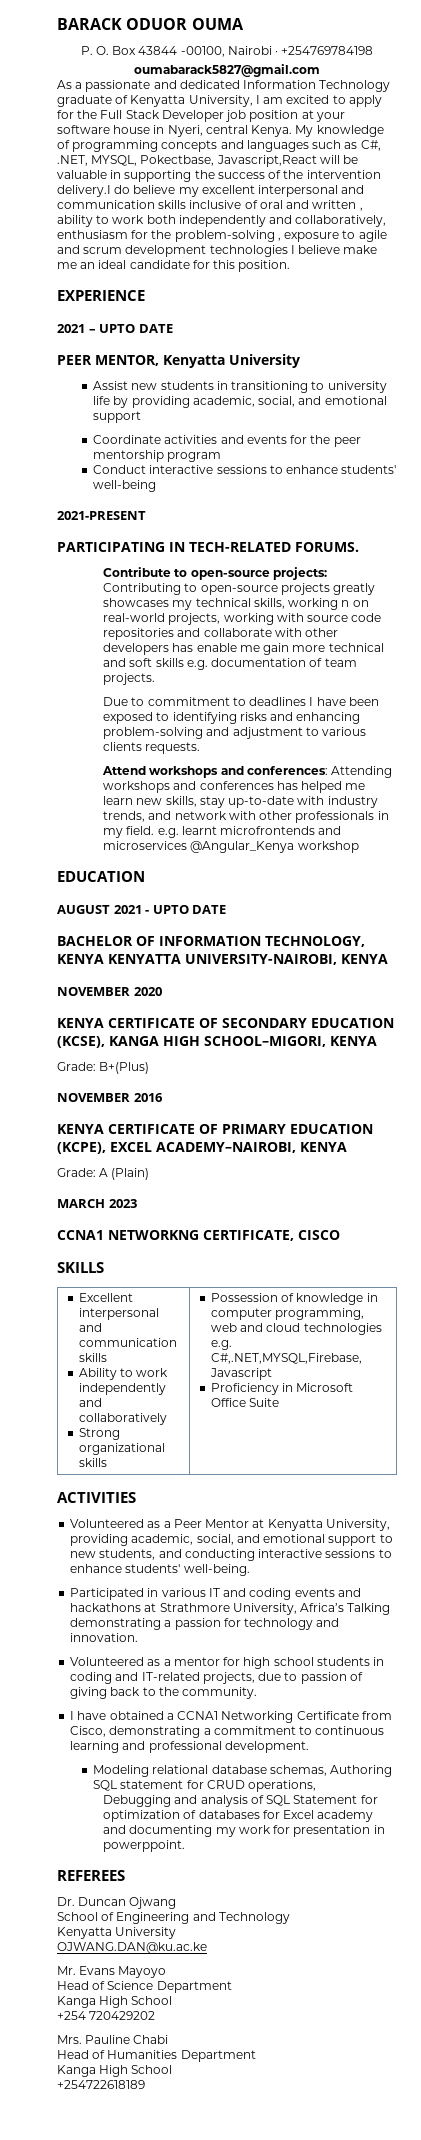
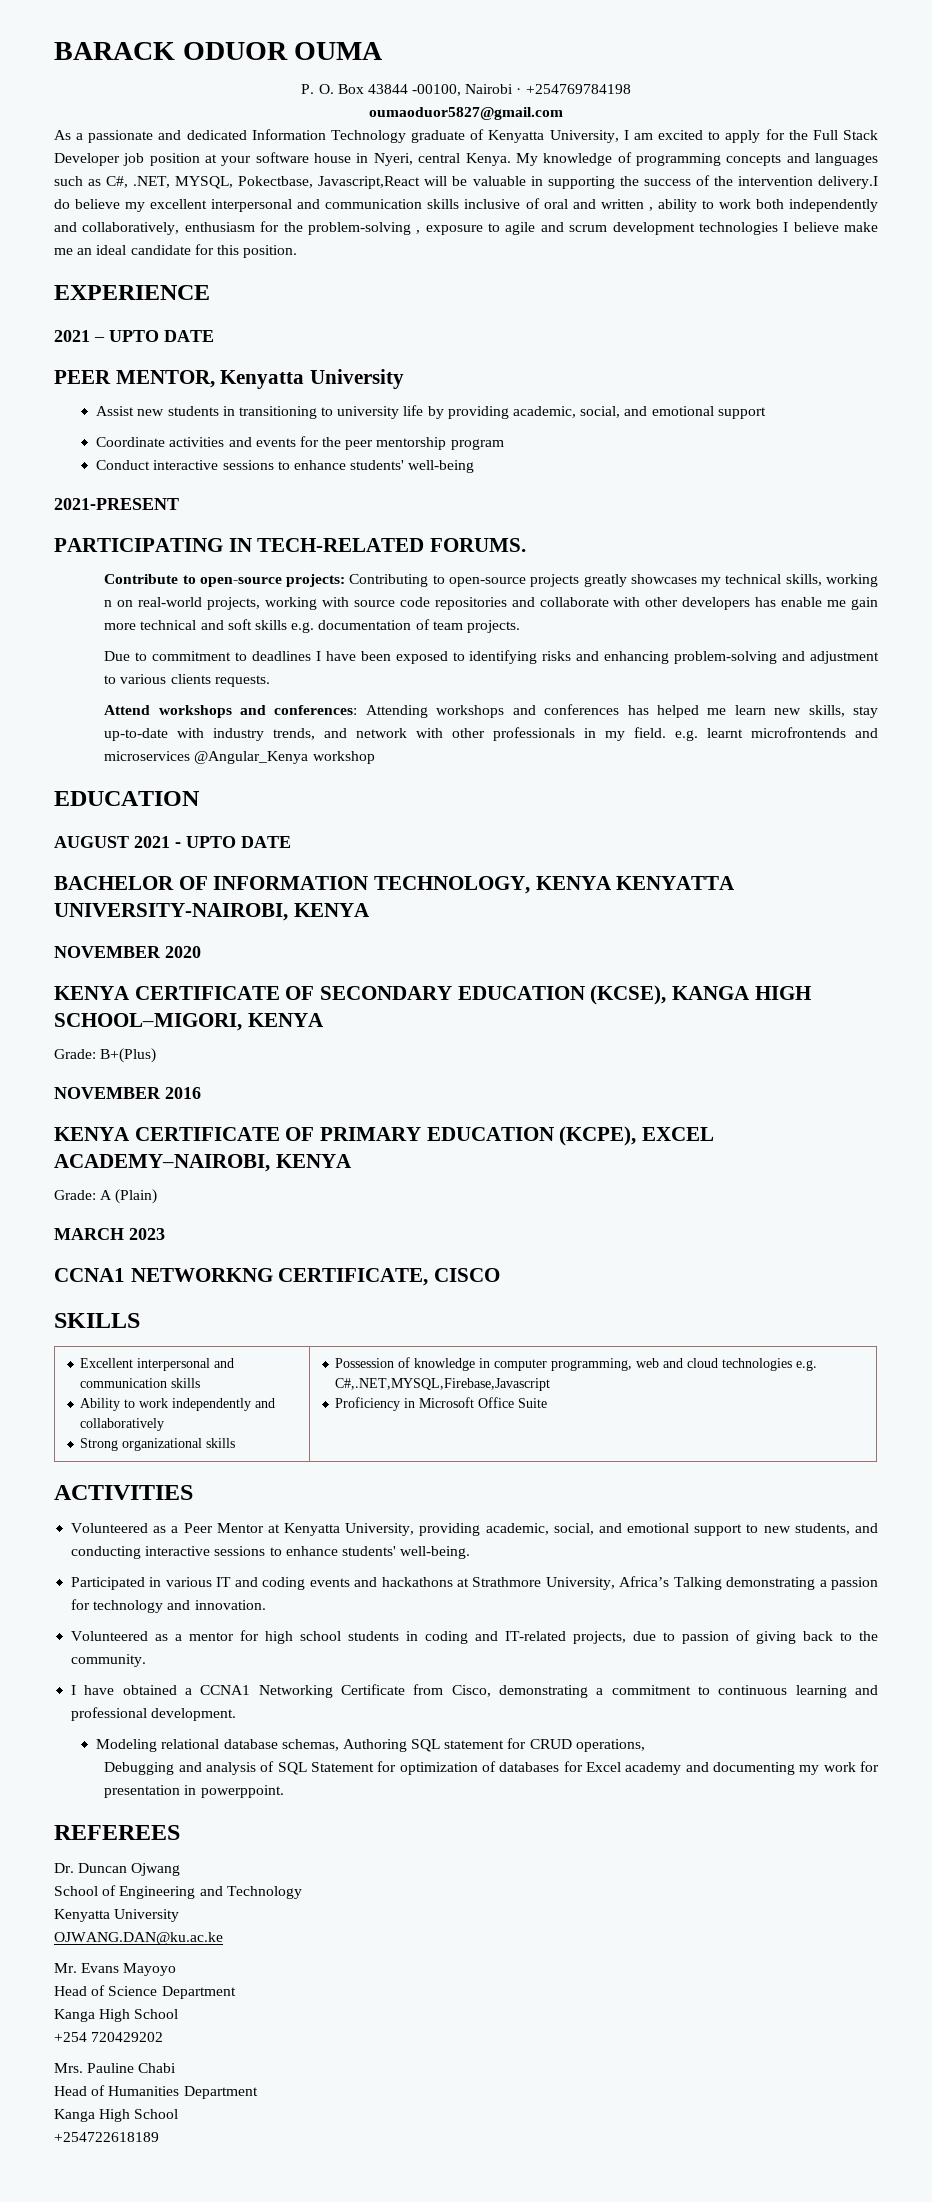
[134,64,320,77] oumabarack5827@gmail.com -> [369,107,563,120] oumaoduor5827@gmail.com

